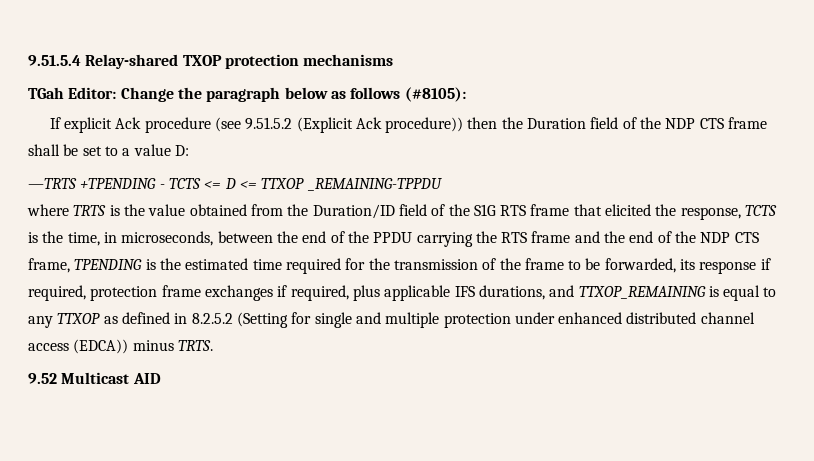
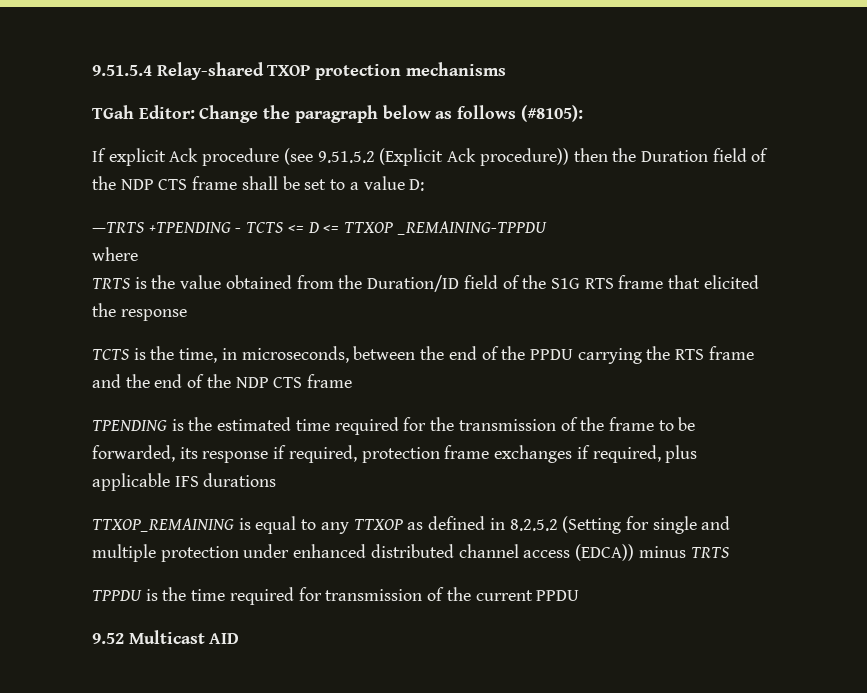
(69, 210) none -> (138, 254) //
[680,207,741,220] response, -> [120,309,187,321] response //
[28,258,70,273] frame, -> [307,374,353,388] frame //
[478,285,575,300] durations, and -> [203,473,277,487] durations //
[177,340,213,351] TRTS. -> [690,547,729,558] [92,587,580,605] TRTS // TPPDU is the time required for transmission of the current PPDU

